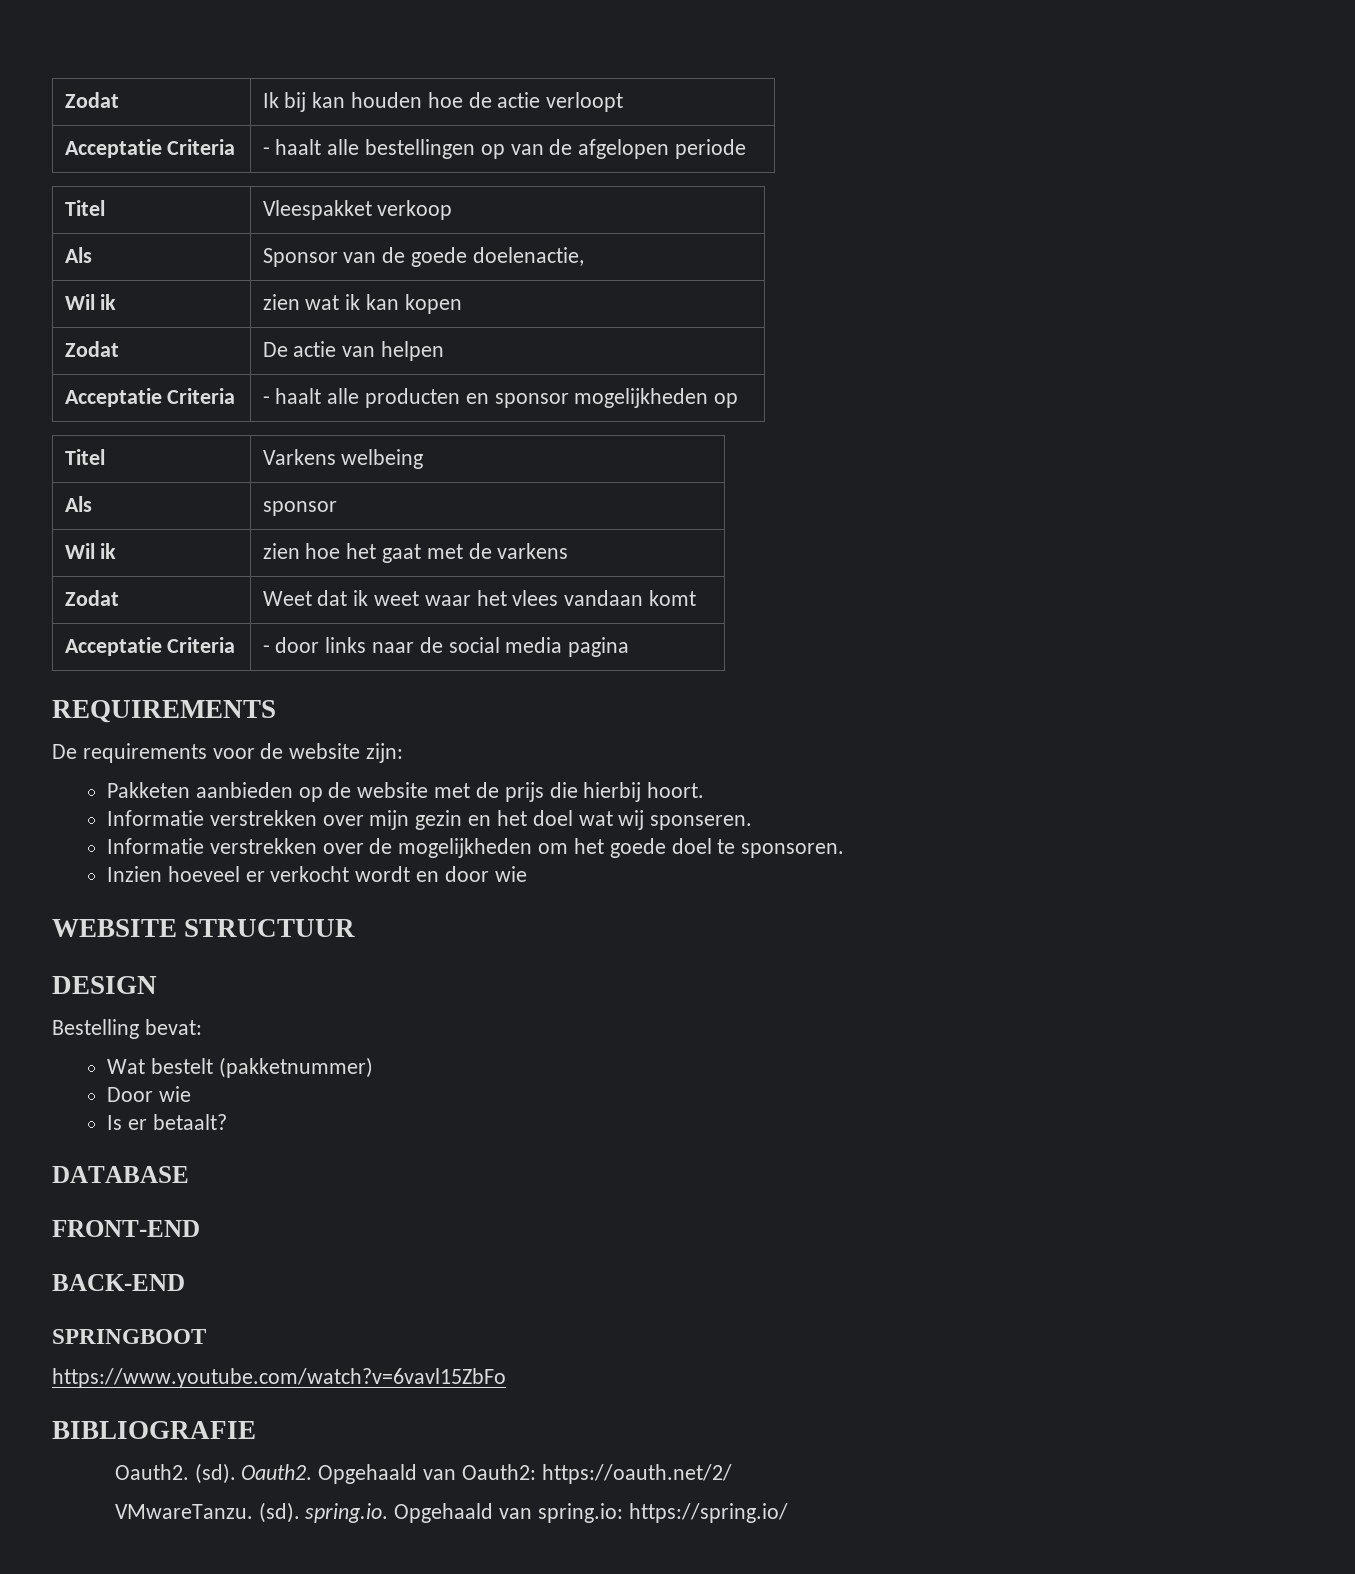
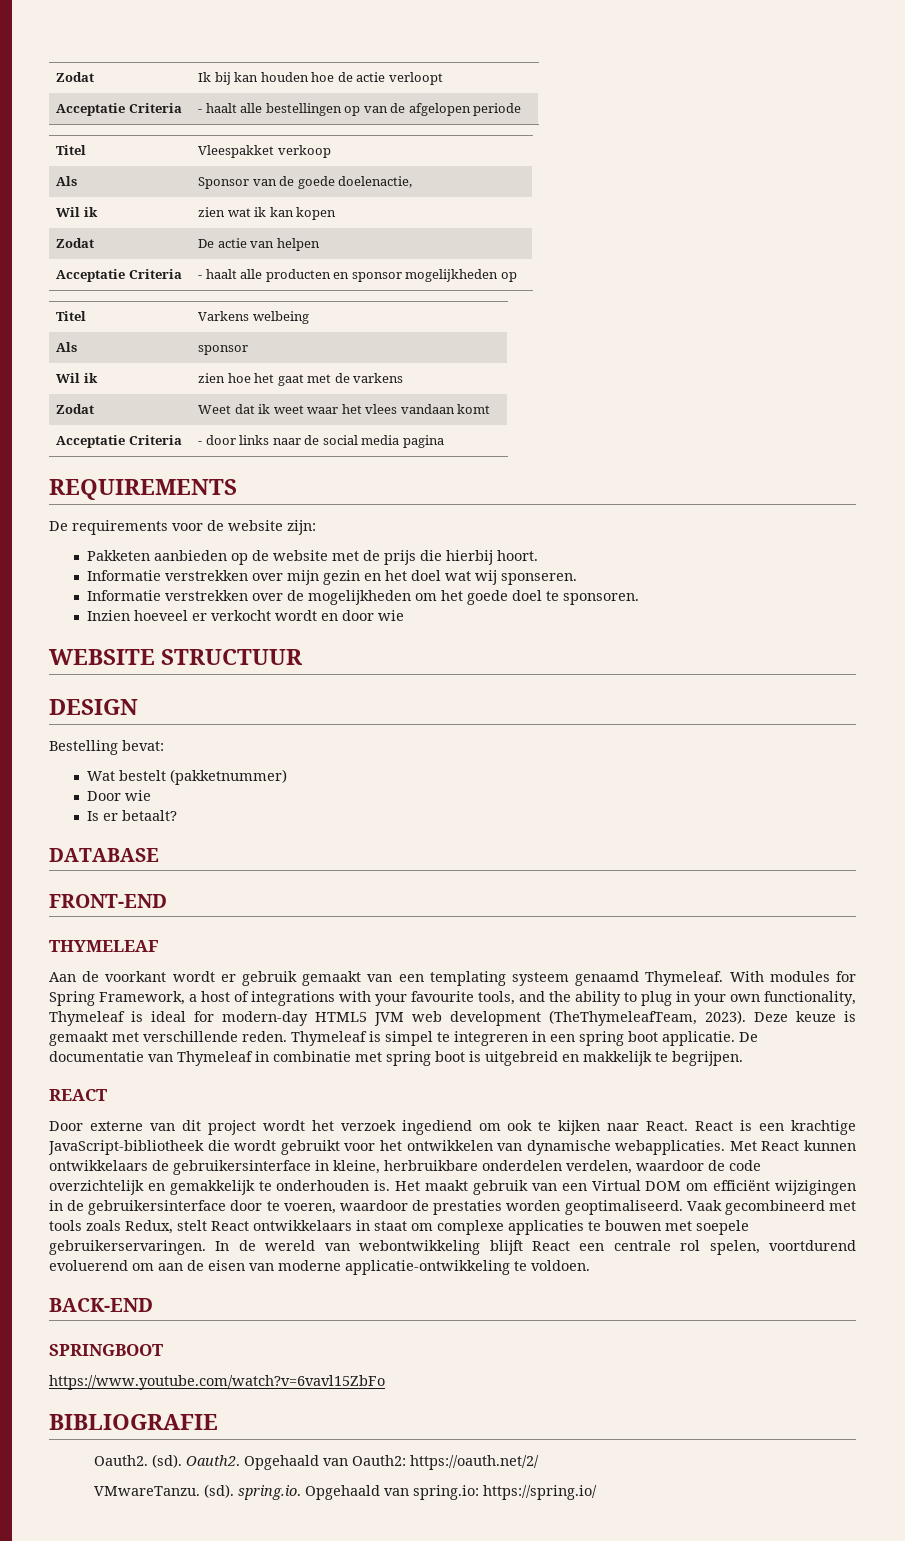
(200, 1228) none -> [49,940,159,952] [49,971,857,986] [49,991,856,1006] [49,1010,856,1026] [49,1031,758,1046] [49,1051,743,1066] [49,1089,107,1101] [49,1120,857,1135] [48,1140,856,1155] [49,1160,761,1175] [49,1180,857,1195] [49,1200,857,1215] [49,1220,749,1235] [49,1240,856,1255] [49,1260,590,1275] // THYMELEAF // Aan de voorkant wordt er gebruik gemaakt van een templating systeem genaamd Thymeleaf. With modules for Spring Framework, a host of integrations with your favourite tools, and the ability to plug in your own functionality, Thymeleaf is ideal for modern-day HTML5 JVM web development (TheThymeleafTeam, 2023). Deze keuze is gemaakt met verschillende reden. Thymeleaf is simpel te integreren in een spring boot applicatie. De documentatie van Thymeleaf in combinatie met spring boot is uitgebreid en makkelijk te begrijpen. // REACT // Door externe van dit project wordt het verzoek ingediend om ook te kijken naar React. React is een krachtige JavaScript-bibliotheek die wordt gebruikt voor het ontwikkelen van dynamische webapplicaties. Met React kunnen ontwikkelaars de gebruikersinterface in kleine, herbruikbare onderdelen verdelen, waardoor de code overzichtelijk en gemakkelijk te onderhouden is. Het maakt gebruik van een Virtual DOM om efficiënt wijzigingen in de gebruikersinterface door te voeren, waardoor de prestaties worden geoptimaliseerd. Vaak gecombineerd met tools zoals Redux, stelt React ontwikkelaars in staat om complexe applicaties te bouwen met soepele gebruikerservaringen. In de wereld van webontwikkeling blijft React een centrale rol spelen, voortdurend evoluerend om aan de eisen van moderne applicatie-ontwikkeling te voldoen.

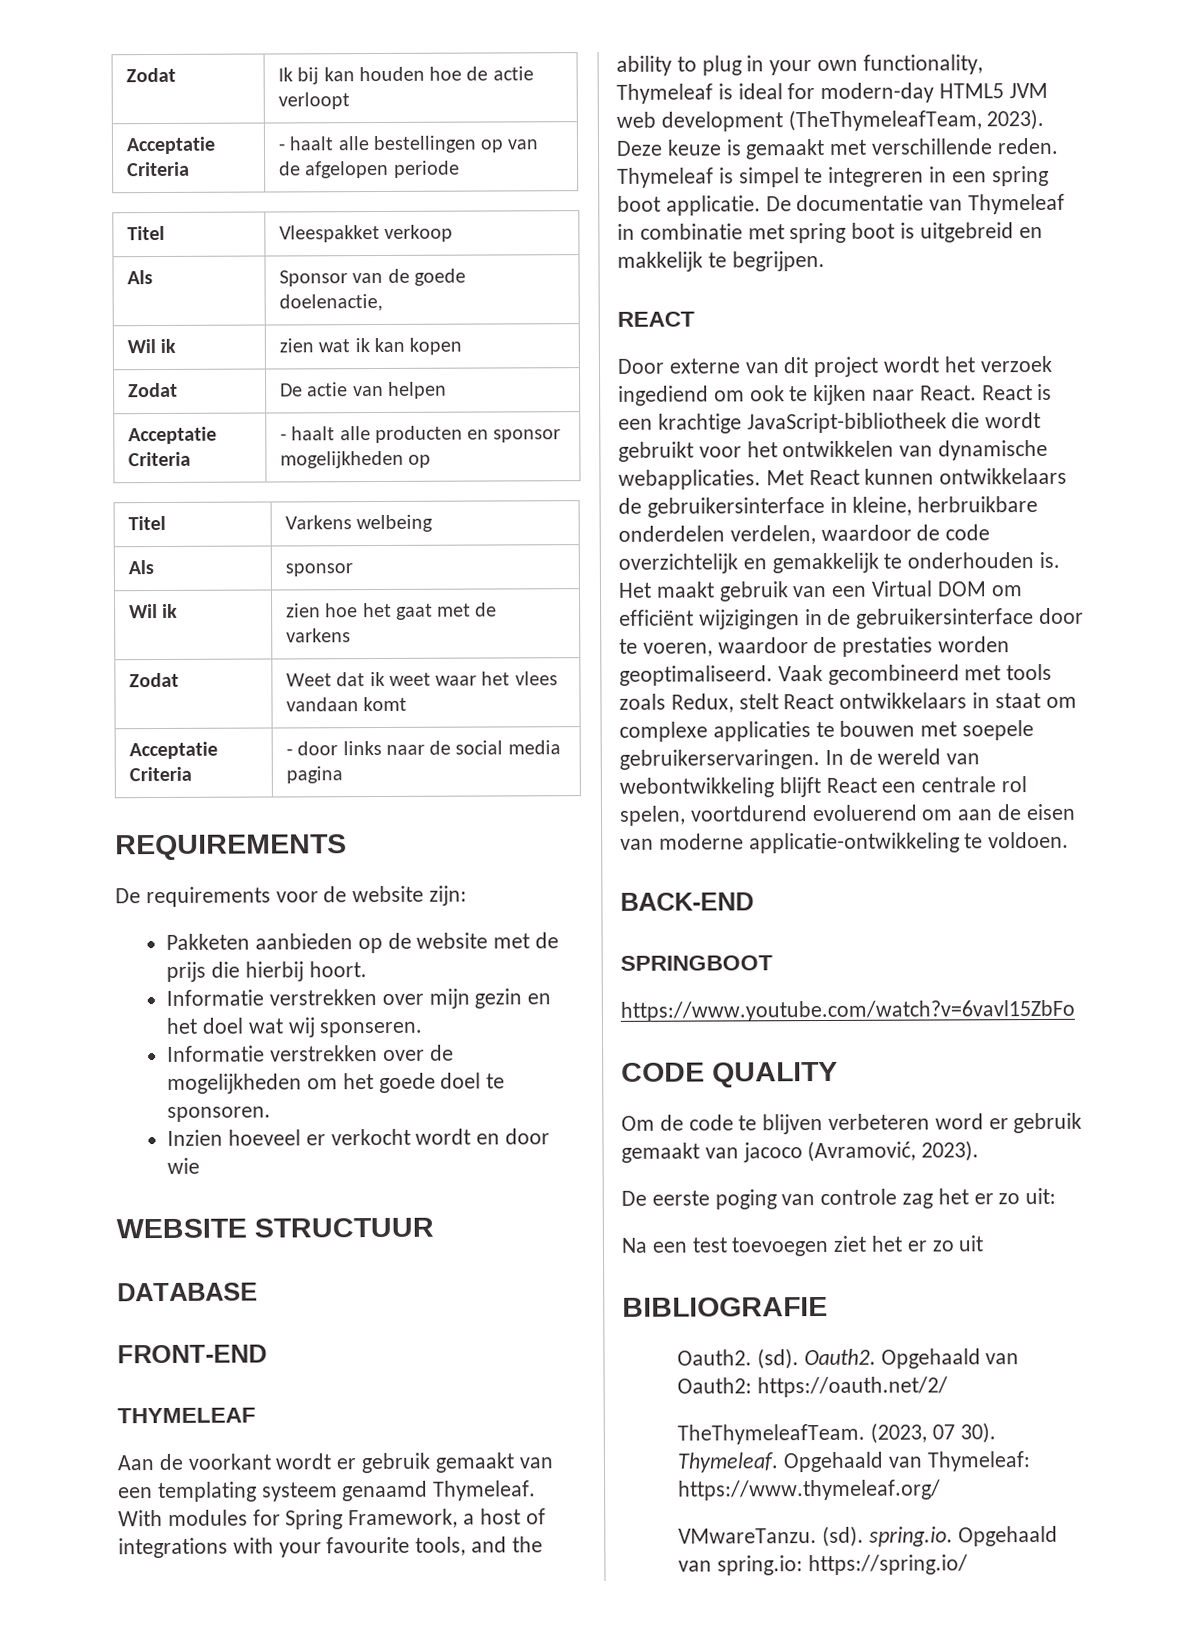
[49,699,138,715] [49,740,164,755] [87,769,288,785] [87,790,152,801] [87,810,178,821] // DESIGN // Bestelling bevat: // Wat bestelt (pakketnummer) // Door wie // Is er betaalt? -> (434, 1227) none
(385, 1382) none -> [621,1061,838,1088] [621,1112,1083,1135] [621,1140,980,1163] [621,1187,1057,1210] [621,1235,984,1257] // CODE QUALITY // Om de code te blijven verbeteren word er gebruik gemaakt van jacoco (Avramović, 2023). // De eerste poging van controle zag het er zo uit: // Na een test toevoegen ziet het er zo uit
(539, 1462) none -> [677,1422,996,1445] [677,1451,1030,1473] [678,1479,942,1501] // TheThymeleafTeam. (2023, 07 30). Thymeleaf. Opgehaald van Thymeleaf: https://www.thymeleaf.org/

